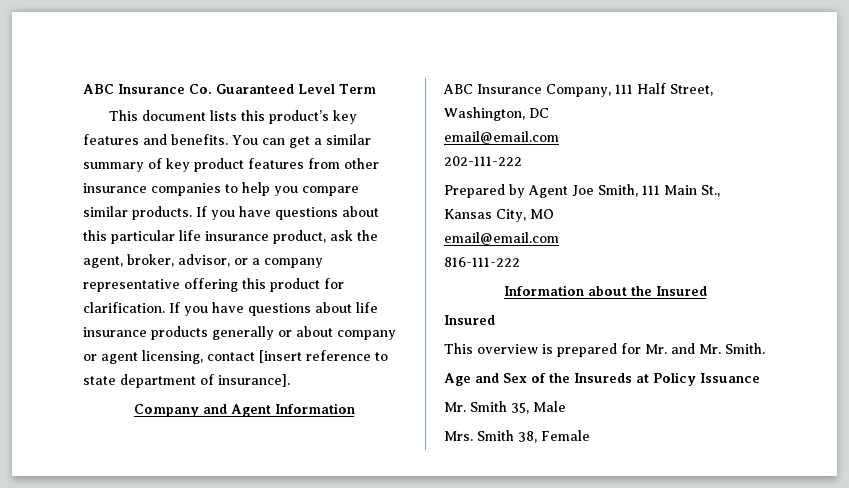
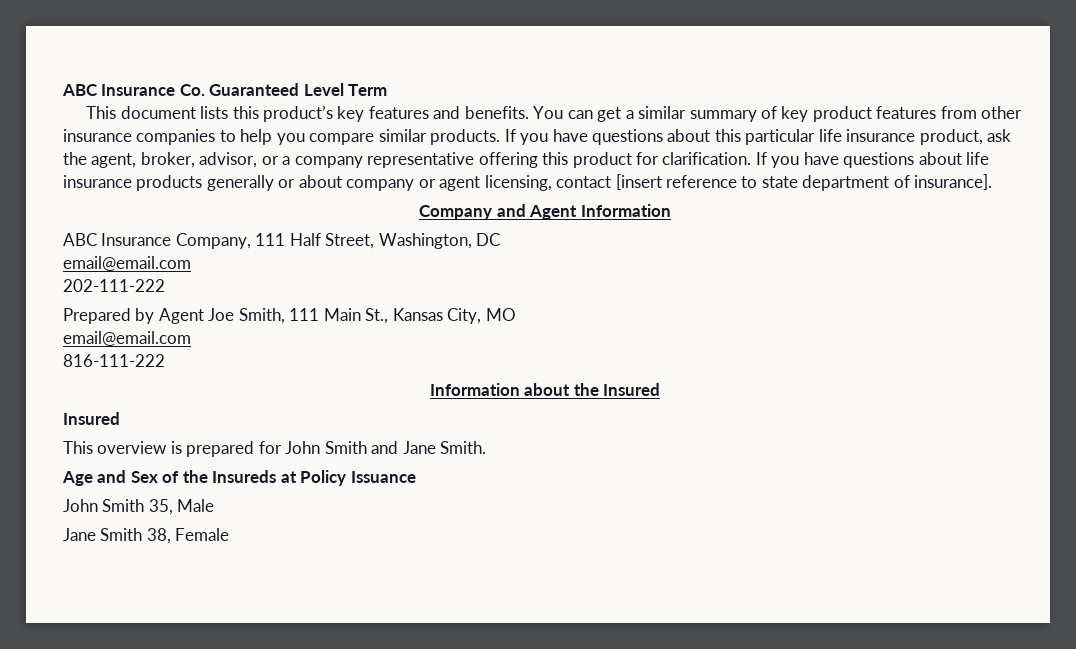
[645,343,721,354] Mr. and Mr. -> [285,441,436,454] John Smith and Jane
[444,402,466,412] Mr. -> [63,499,98,512] John
[444,431,473,441] Mrs. -> [63,528,96,541] Jane

